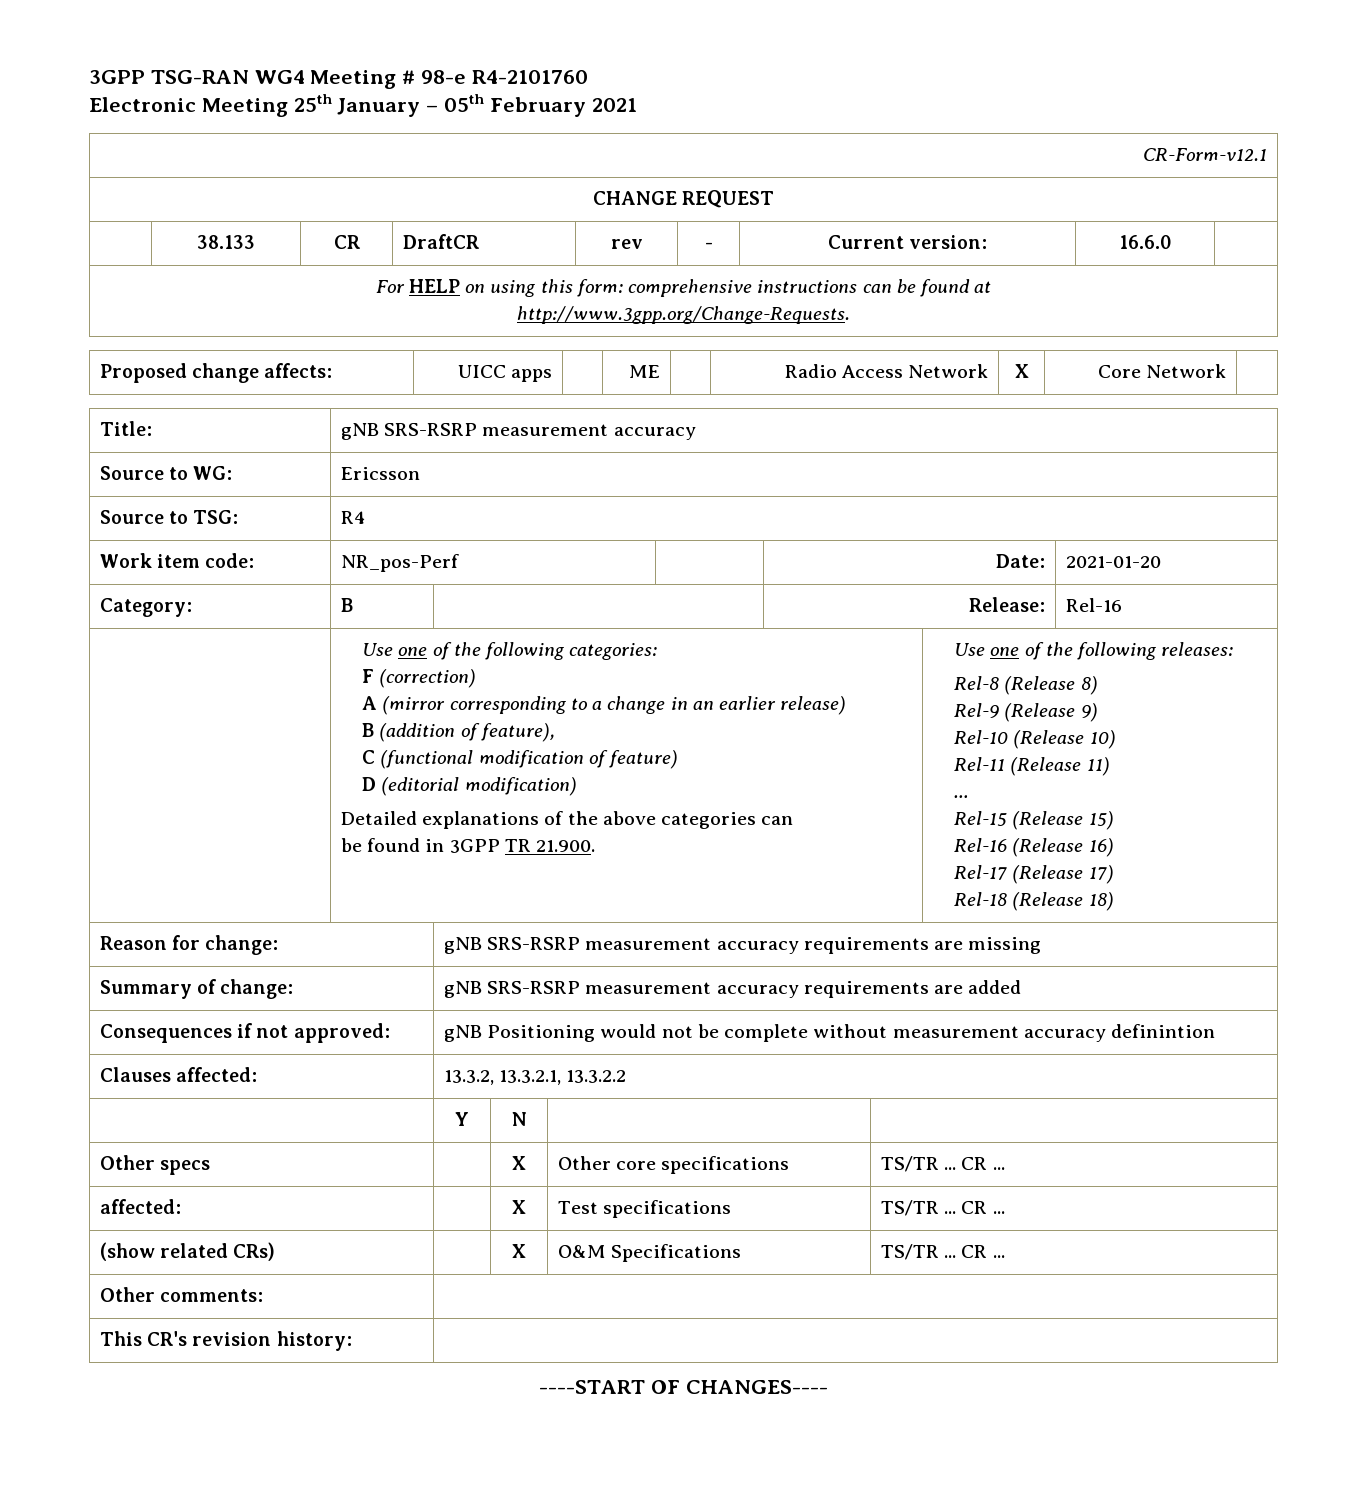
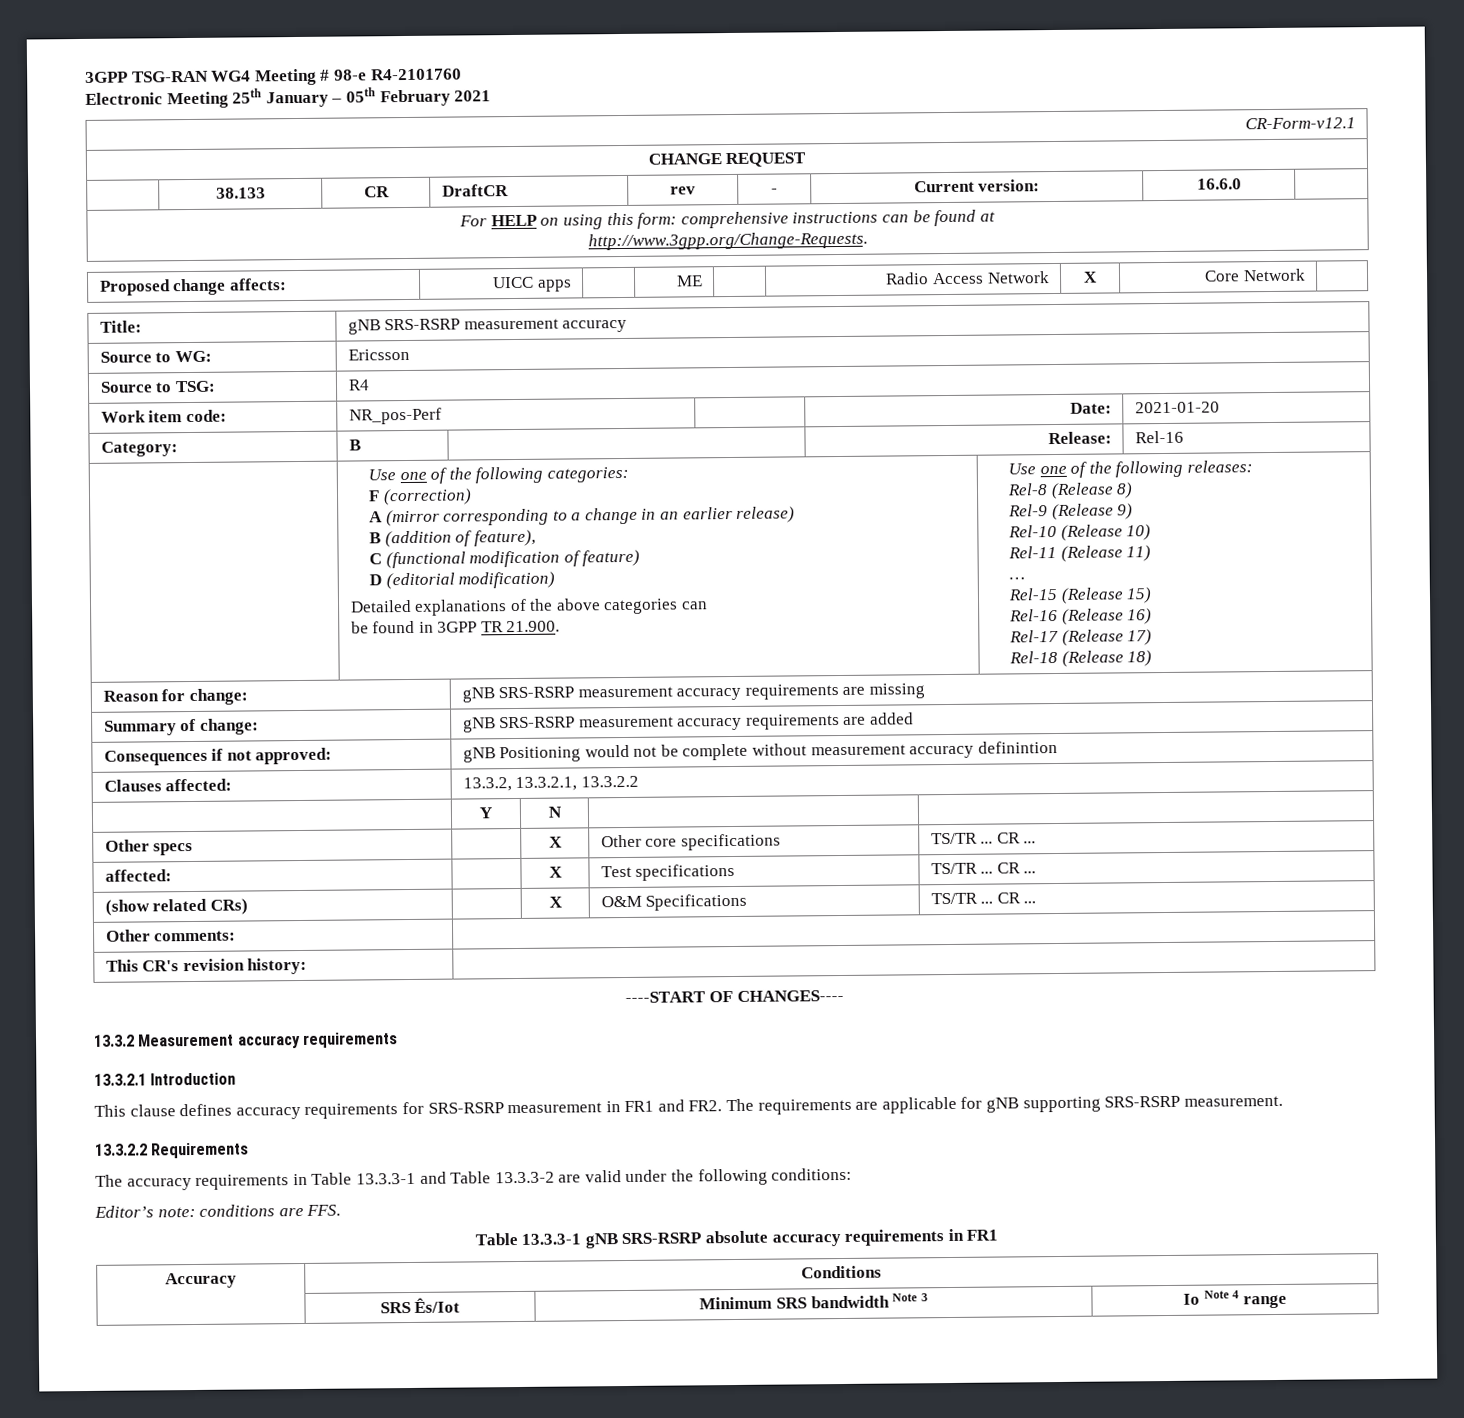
(828, 1387) none -> [93,1032,399,1049] [94,1072,237,1086] [94,1095,1283,1120] [94,1142,250,1159] [95,1167,853,1191] [94,1204,342,1218] [474,1228,999,1249] [165,1272,237,1289] [801,1265,882,1279] [379,1297,461,1314] [699,1293,928,1310] [1183,1290,1287,1309] // 13.3.2 Measurement accuracy requirements // 13.3.2.1 Introduction // This clause defines accuracy requirements for SRS-RSRP measurement in FR1 and FR2. The requirements are applicable for gNB supporting SRS-RSRP measurement. // 13.3.2.2 Requirements // The accuracy requirements in Table 13.3.3-1 and Table 13.3.3-2 are valid under the following conditions: // Editor’s note: conditions are FFS. // Table 13.3.3-1 gNB SRS-RSRP absolute accuracy requirements in FR1 // Accuracy | Conditions // | SRS Ês/Iot | Minimum SRS bandwidth Note 3 | Io Note 4 range

